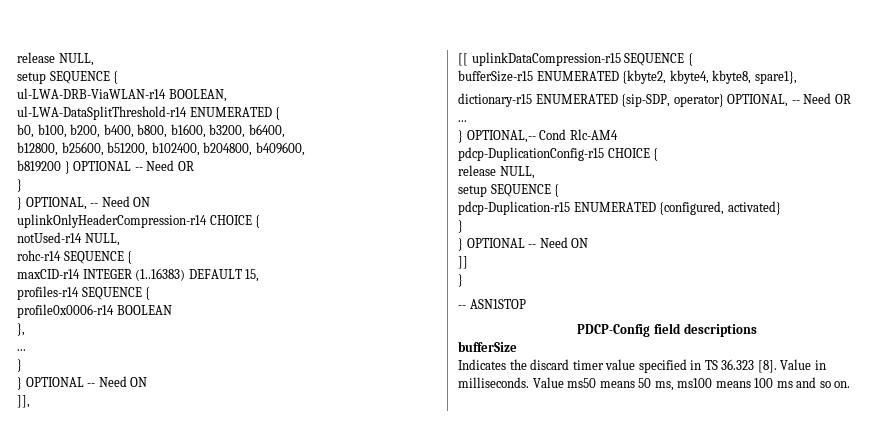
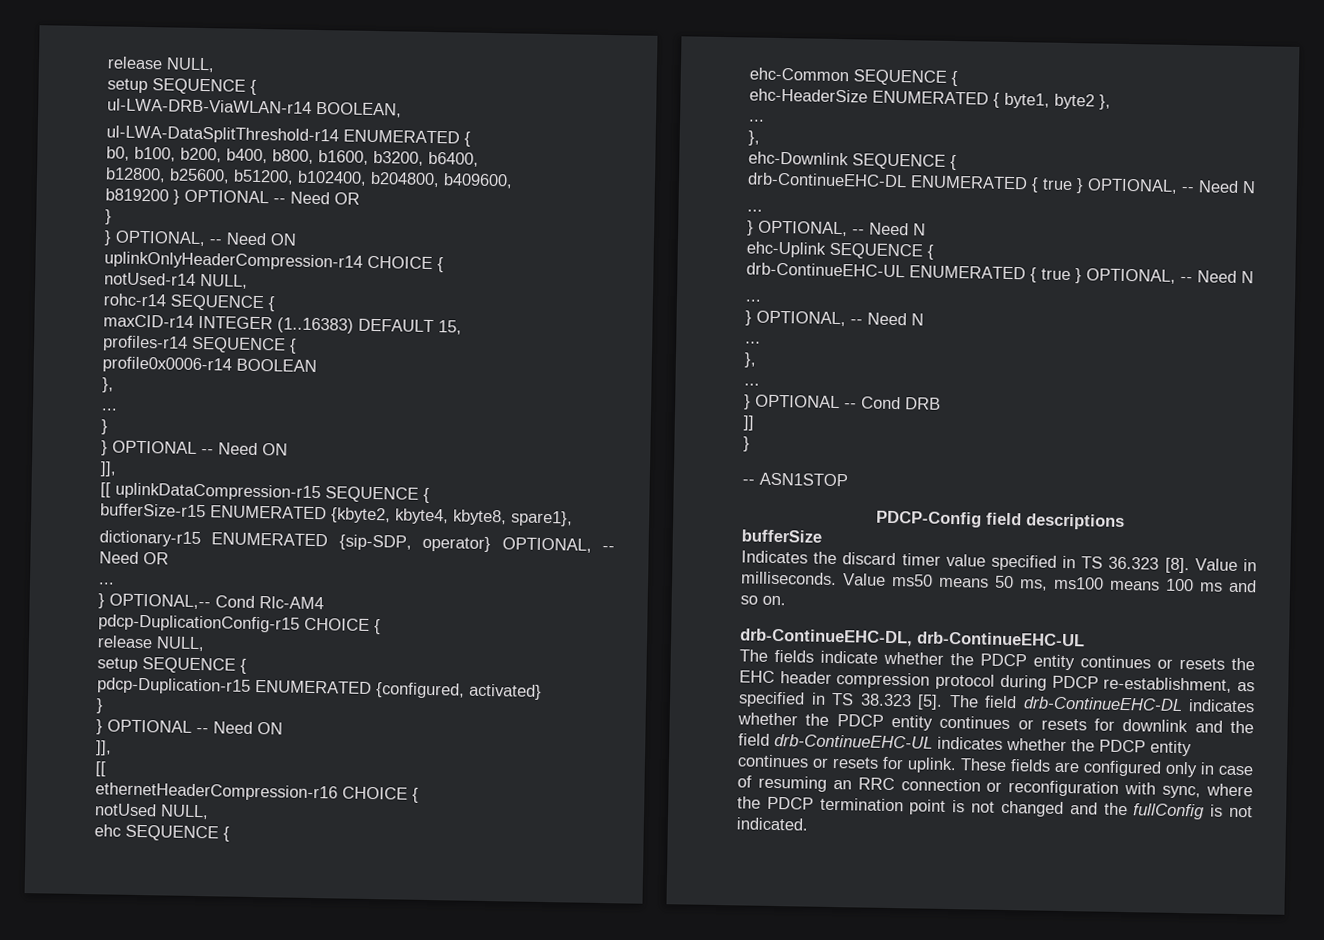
(589, 243) none -> [95,740,112,756] [95,761,106,777] [95,782,419,803] [94,803,209,820] [94,824,230,842] [749,67,958,87] [749,88,1111,110] [749,119,765,122] [748,130,760,146] [748,151,957,171] [747,172,1256,194] [747,209,763,212] [747,220,926,237] [746,241,934,260] [746,262,1254,284] [745,299,761,302] [745,310,924,327] [745,341,761,344] [744,352,757,368] [744,383,760,386] [744,394,941,410] // ]], // [[ // ethernetHeaderCompression-r16 CHOICE { // notUsed NULL, // ehc SEQUENCE { // ehc-Common SEQUENCE { // ehc-HeaderSize ENUMERATED { byte1, byte2 }, // ... // }, // ehc-Downlink SEQUENCE { // drb-ContinueEHC-DL ENUMERATED { true } OPTIONAL, -- Need N // ... // } OPTIONAL, -- Need N // ehc-Uplink SEQUENCE { // drb-ContinueEHC-UL ENUMERATED { true } OPTIONAL, -- Need N // ... // } OPTIONAL, -- Need N // ... // }, // ... // } OPTIONAL -- Cond DRB
(851, 384) none -> [740,628,1085,647] [739,649,1255,671] [739,670,1255,693] [738,691,1255,713] [737,712,1254,734] [738,733,1192,757] [737,754,1253,778] [737,775,1253,799] [737,796,1253,820] [736,817,808,831] // drb-ContinueEHC-DL, drb-ContinueEHC-UL // The fields indicate whether the PDCP entity continues or resets the EHC header compression protocol during PDCP re-establishment, as specified in TS 38.323 [5]. The field drb-ContinueEHC-DL indicates whether the PDCP entity continues or resets for downlink and the field drb-ContinueEHC-UL indicates whether the PDCP entity continues or resets for uplink. These fields are configured only in case of resuming an RRC connection or reconfiguration with sync, where the PDCP termination point is not changed and the fullConfig is not indicated.

